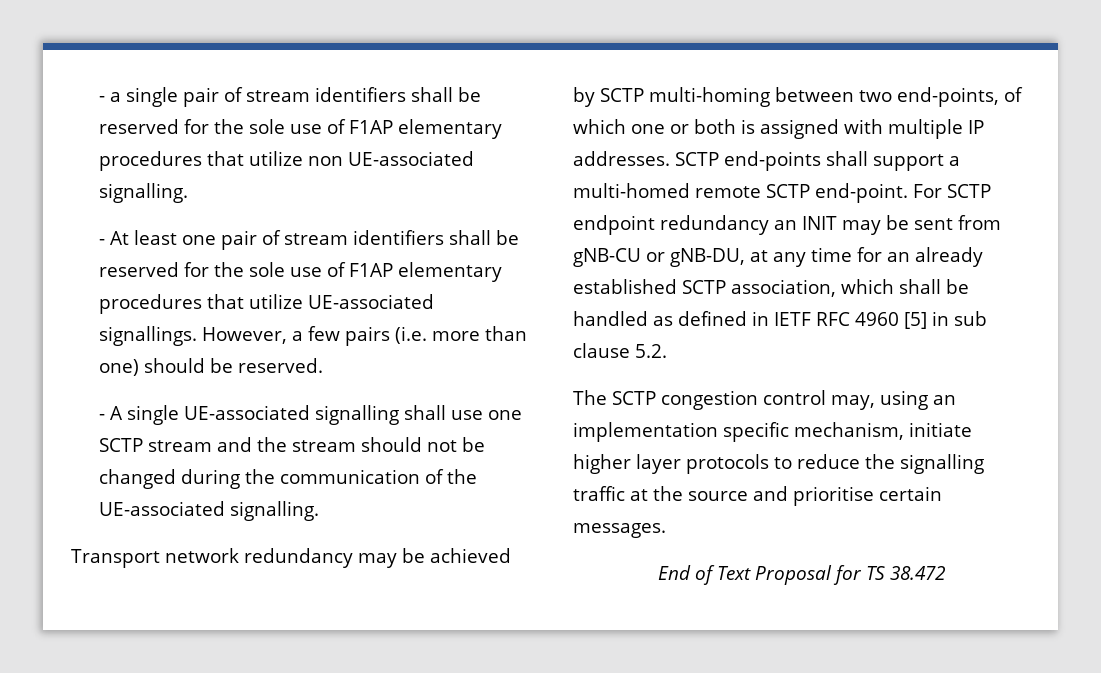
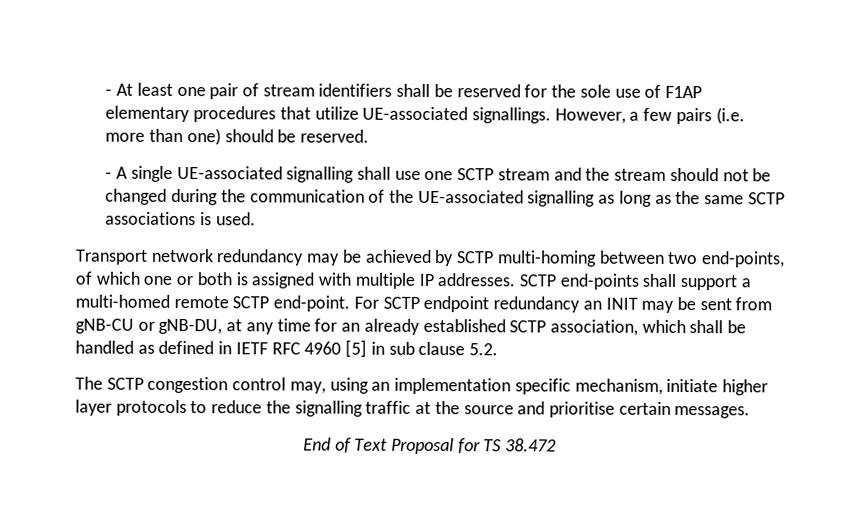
[99,87,482,107] [99,119,503,139] [99,151,475,171] [99,183,189,203] [99,239,106,245] - a single pair of stream identifiers shall be reserved for the sole use of F1AP elementary procedures that utilize non UE-associated signalling. // - -> [105,88,113,96] -
[230,501,320,521] signalling. -> [527,190,785,207] [105,211,256,226] signalling as long as the same SCTP associations is used.

